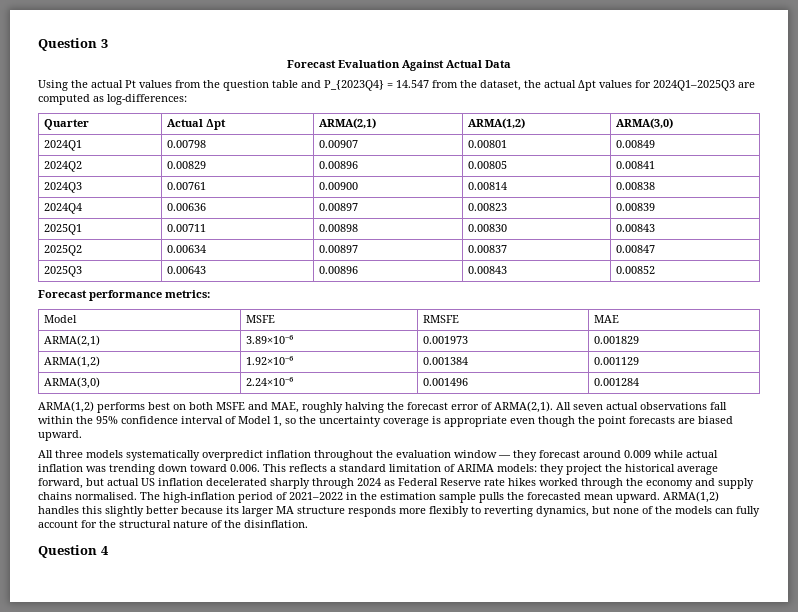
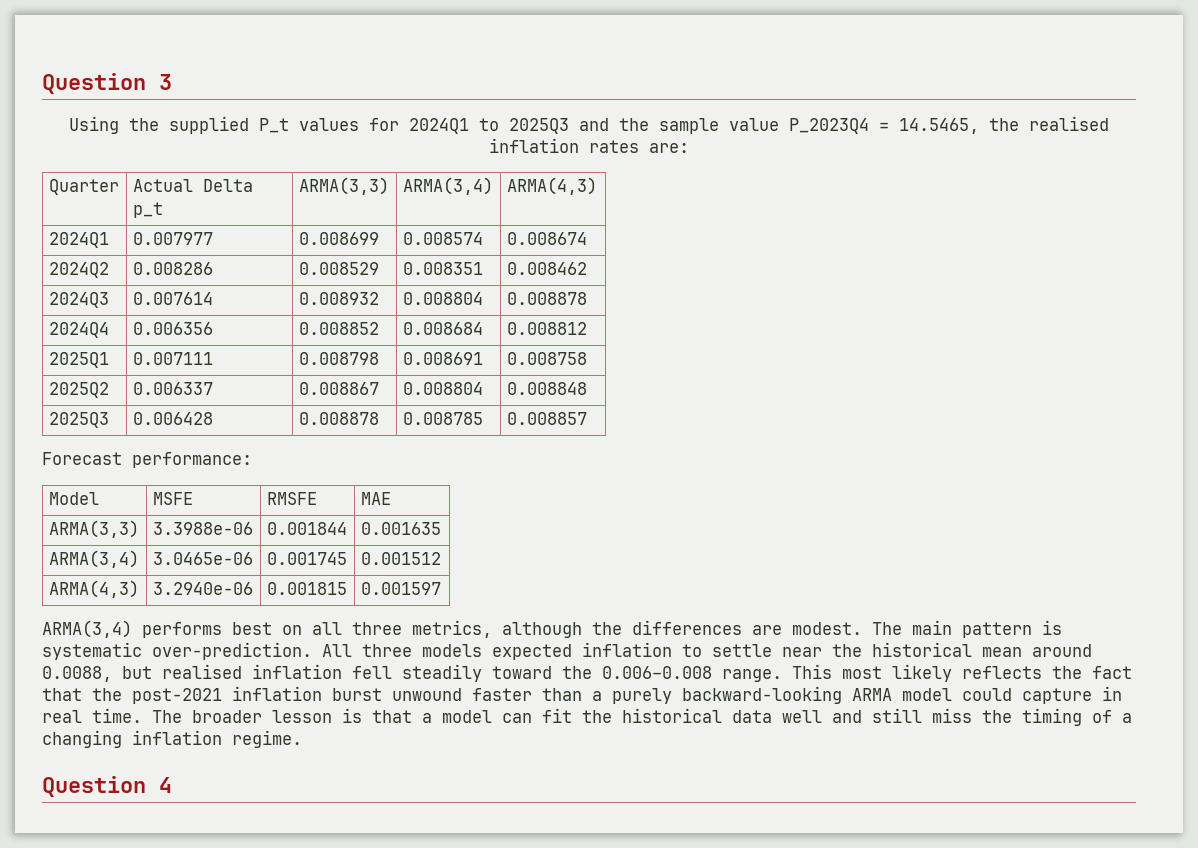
[287,60,511,71] [38,80,755,91] [38,94,187,105] [44,119,90,130] [167,119,227,130] [319,118,377,129] [468,118,526,129] [616,118,674,129] [44,140,83,151] [167,140,207,148] [319,140,359,148] [468,140,508,148] [616,140,656,148] [44,161,83,172] [167,161,207,169] [319,161,359,169] [468,161,508,169] [616,161,656,169] [44,182,83,193] [167,182,207,190] [319,182,359,190] [468,182,508,190] [616,182,656,190] [44,203,83,214] [167,203,207,211] [319,203,359,211] [468,203,508,211] [616,203,656,211] [44,224,83,235] [167,224,207,232] [319,224,359,232] [468,224,508,232] [616,224,656,232] [44,245,83,256] [167,245,207,253] [319,245,359,253] [468,245,508,253] [616,245,656,253] [44,266,83,277] [167,266,207,274] [319,266,359,274] [468,266,508,274] [616,266,656,274] [38,290,210,301] Forecast Evaluation Against Actual Data // Using the actual Pt values from the question table and P_{2023Q4} = 14.547 from the dataset, the actual Δpt values for 2024Q1–2025Q3 are computed as log-differences: // Quarter | Actual Δpt | ARMA(2,1) | ARMA(1,2) | ARMA(3,0) // 2024Q1 | 0.00798 | 0.00907 | 0.00801 | 0.00849 // 2024Q2 | 0.00829 | 0.00896 | 0.00805 | 0.00841 // 2024Q3 | 0.00761 | 0.00900 | 0.00814 | 0.00838 // 2024Q4 | 0.00636 | 0.00897 | 0.00823 | 0.00839 // 2025Q1 | 0.00711 | 0.00898 | 0.00830 | 0.00843 // 2025Q2 | 0.00634 | 0.00897 | 0.00837 | 0.00847 // 2025Q3 | 0.00643 | 0.00896 | 0.00843 | 0.00852 // Forecast performance metrics: -> [69,116,1109,134] [489,138,689,153] [48,179,119,195] [132,179,253,192] [132,202,163,218] [298,177,389,195] [402,177,493,195] [506,177,597,195] [48,232,109,248] [132,232,213,245] [298,232,379,245] [402,232,483,245] [506,232,587,245] [48,262,109,278] [132,262,213,275] [298,262,379,275] [402,262,483,275] [506,262,587,275] [48,292,109,308] [132,292,213,305] [298,292,379,305] [402,292,483,305] [506,292,587,305] [48,322,109,338] [132,322,213,335] [298,322,379,335] [402,322,483,335] [506,322,587,335] [48,352,109,368] [132,352,213,365] [298,352,379,365] [402,352,483,365] [506,352,587,365] [48,382,109,398] [132,382,213,395] [298,382,379,395] [402,382,483,395] [506,382,587,395] [48,412,109,428] [132,412,213,425] [298,412,379,425] [402,412,483,425] [506,412,587,425] [42,452,252,468] Using the supplied P_t values for 2024Q1 to 2025Q3 and the sample value P_2023Q4 = 14.5465, the realised inflation rates are: // Quarter | Actual Delta p_t | ARMA(3,3) | ARMA(3,4) | ARMA(4,3) // 2024Q1 | 0.007977 | 0.008699 | 0.008574 | 0.008674 // 2024Q2 | 0.008286 | 0.008529 | 0.008351 | 0.008462 // 2024Q3 | 0.007614 | 0.008932 | 0.008804 | 0.008878 // 2024Q4 | 0.006356 | 0.008852 | 0.008684 | 0.008812 // 2025Q1 | 0.007111 | 0.008798 | 0.008691 | 0.008758 // 2025Q2 | 0.006337 | 0.008867 | 0.008804 | 0.008848 // 2025Q3 | 0.006428 | 0.008878 | 0.008785 | 0.008857 // Forecast performance:
[44,335,101,347] [246,335,294,344] [423,336,469,344] [594,336,640,344] [44,356,101,368] [246,356,294,365] [423,357,469,365] [594,357,640,365] [44,377,101,389] [246,377,294,386] [423,378,469,386] [594,378,640,386] [38,401,727,413] [38,416,733,427] [38,430,82,441] [38,450,718,461] [38,464,718,475] [38,478,754,489] [38,491,719,503] [38,506,760,517] [38,520,308,528] ARMA(2,1) | 3.89×10⁻⁶ | 0.001973 | 0.001829 // ARMA(1,2) | 1.92×10⁻⁶ | 0.001384 | 0.001129 // ARMA(3,0) | 2.24×10⁻⁶ | 0.001496 | 0.001284 // ARMA(1,2) performs best on both MSFE and MAE, roughly halving the forecast error of ARMA(2,1). All seven actual observations fall within the 95% confidence interval of Model 1, so the uncertainty coverage is appropriate even though the point forecasts are biased upward. // All three models systematically overpredict inflation throughout the evaluation window — they forecast around 0.009 while actual inflation was trending down toward 0.006. This reflects a standard limitation of ARIMA models: they project the historical average forward, but actual US inflation decelerated sharply through 2024 as Federal Reserve rate hikes worked through the economy and supply chains normalised. The high-inflation period of 2021–2022 in the estimation sample pulls the forecasted mean upward. ARMA(1,2) handles this slightly better because its larger MA structure responds more flexibly to reverting dynamics, but none of the models can fully account for the structural nature of the disinflation. -> [48,520,139,538] [152,522,253,535] [266,522,347,535] [360,522,441,535] [48,550,139,568] [152,552,253,565] [266,552,347,565] [360,552,441,565] [48,580,139,598] [152,582,253,595] [266,582,347,595] [360,582,441,595] [42,620,1062,638] [42,642,1092,660] [42,664,1132,682] [42,686,1122,704] [42,708,1132,726] [42,730,302,748] ARMA(3,3) | 3.3988e-06 | 0.001844 | 0.001635 // ARMA(3,4) | 3.0465e-06 | 0.001745 | 0.001512 // ARMA(4,3) | 3.2940e-06 | 0.001815 | 0.001597 // ARMA(3,4) performs best on all three metrics, although the differences are modest. The main pattern is systematic over-prediction. All three models expected inflation to settle near the historical mean around 0.0088, but realised inflation fell steadily toward the 0.006–0.008 range. This most likely reflects the fact that the post-2021 inflation burst unwound faster than a purely backward-looking ARMA model could capture in real time. The broader lesson is that a model can fit the historical data well and still miss the timing of a changing inflation regime.

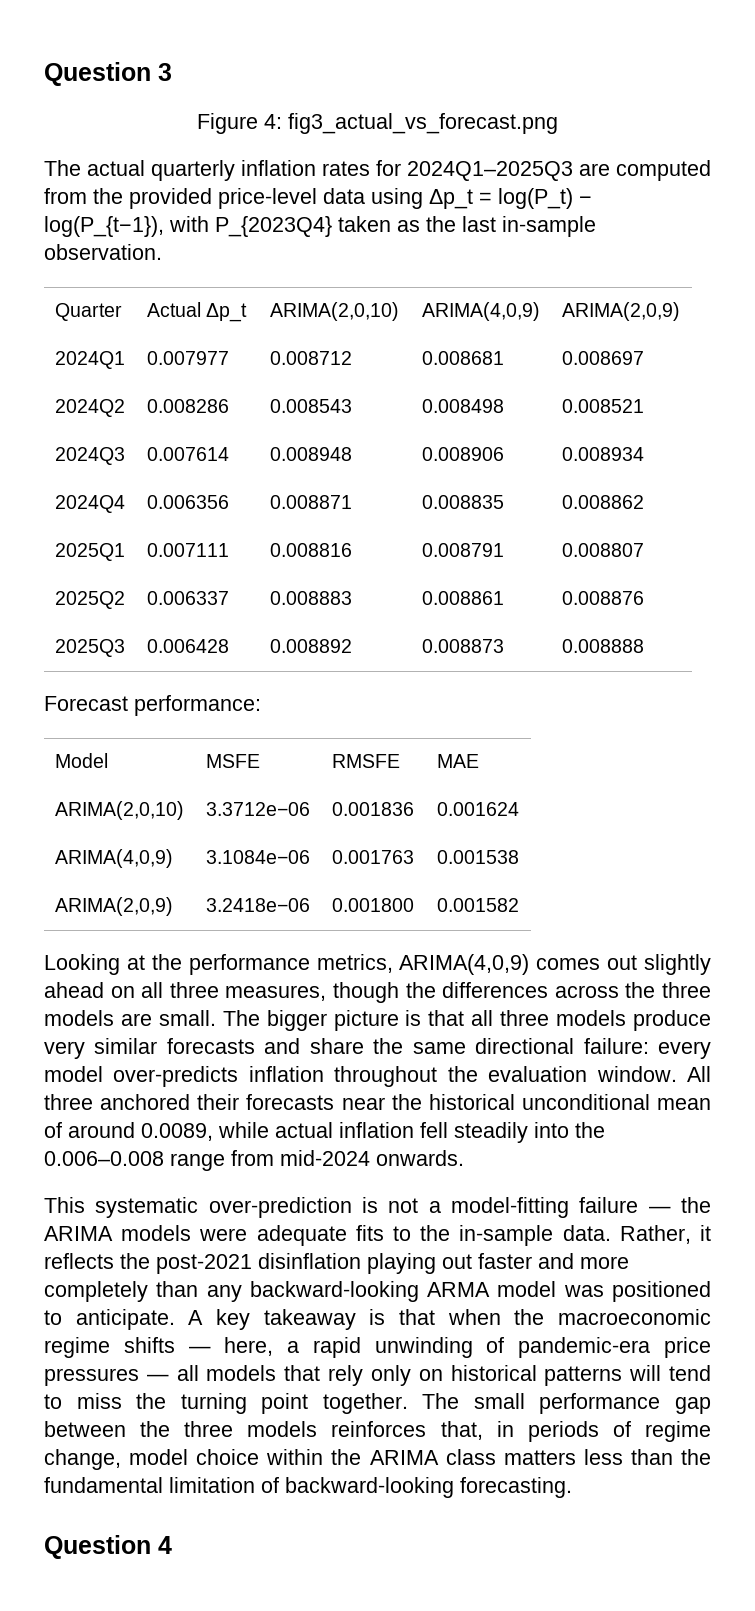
[69,116,1109,134] [489,138,689,153] [48,179,119,195] [132,179,253,192] [132,202,163,218] [298,177,389,195] [402,177,493,195] [506,177,597,195] Using the supplied P_t values for 2024Q1 to 2025Q3 and the sample value P_2023Q4 = 14.5465, the realised inflation rates are: // Quarter | Actual Delta p_t | ARMA(3,3) | ARMA(3,4) | ARMA(4,3) -> [197,113,558,134] [44,160,711,181] [44,188,592,209] [44,216,596,237] [44,244,162,260] [54,303,122,321] [146,302,247,322] [269,302,399,321] [421,302,540,321] [561,302,680,321] Figure 4: fig3_actual_vs_forecast.png // The actual quarterly inflation rates for 2024Q1–2025Q3 are computed from the provided price-level data using Δp_t = log(P_t) − log(P_{t−1}), with P_{2023Q4} taken as the last in-sample observation. // Quarter | Actual Δp_t | ARIMA(2,0,10) | ARIMA(4,0,9) | ARIMA(2,0,9)
[298,232,379,245] [402,232,483,245] [506,232,587,245] 0.008699 | 0.008574 | 0.008674 -> [269,351,352,365] [421,351,504,365] [561,351,644,365] 0.008712 | 0.008681 | 0.008697
[298,262,379,275] [402,262,483,275] [506,262,587,275] 0.008529 | 0.008351 | 0.008462 -> [269,399,352,413] [421,399,504,413] [561,399,644,413] 0.008543 | 0.008498 | 0.008521
[298,292,379,305] [402,292,483,305] [506,292,587,305] 0.008932 | 0.008804 | 0.008878 -> [269,447,352,461] [421,447,504,461] [561,447,644,461] 0.008948 | 0.008906 | 0.008934
[298,322,379,335] [402,322,483,335] [506,322,587,335] 0.008852 | 0.008684 | 0.008812 -> [269,495,352,509] [421,495,504,509] [561,495,644,509] 0.008871 | 0.008835 | 0.008862
[298,352,379,365] [402,352,483,365] [506,352,587,365] 0.008798 | 0.008691 | 0.008758 -> [269,543,352,557] [421,543,504,557] [561,543,644,557] 0.008816 | 0.008791 | 0.008807
[298,382,379,395] [402,382,483,395] [506,382,587,395] 0.008867 | 0.008804 | 0.008848 -> [269,591,352,605] [421,591,504,605] [561,591,644,605] 0.008883 | 0.008861 | 0.008876
[298,412,379,425] [402,412,483,425] [506,412,587,425] 0.008878 | 0.008785 | 0.008857 -> [269,639,352,653] [421,639,504,653] [561,639,644,653] 0.008892 | 0.008873 | 0.008888
[48,520,139,538] [152,522,253,535] [266,522,347,535] [360,522,441,535] [48,550,139,568] [152,552,253,565] [266,552,347,565] [360,552,441,565] [48,580,139,598] [152,582,253,595] [266,582,347,595] [360,582,441,595] [42,620,1062,638] [42,642,1092,660] [42,664,242,682] ARMA(3,3) | 3.3988e-06 | 0.001844 | 0.001635 // ARMA(3,4) | 3.0465e-06 | 0.001745 | 0.001512 // ARMA(4,3) | 3.2940e-06 | 0.001815 | 0.001597 // ARMA(3,4) performs best on all three metrics, although the differences are modest. The main pattern is systematic over-prediction. All three models expected inflation to settle near the historical mean around 0.0088, but realised -> [54,801,184,820] [205,802,310,816] [331,802,414,816] [436,802,519,816] [54,849,173,868] [205,850,310,864] [331,850,414,864] [436,850,519,864] [54,897,173,916] [205,898,310,912] [331,898,414,912] [436,898,519,912] [44,954,711,975] [44,982,712,1003] [44,1010,712,1031] [44,1038,712,1059] [44,1066,712,1087] [44,1094,711,1110] [44,1122,333,1141] ARIMA(2,0,10) | 3.3712e−06 | 0.001836 | 0.001624 // ARIMA(4,0,9) | 3.1084e−06 | 0.001763 | 0.001538 // ARIMA(2,0,9) | 3.2418e−06 | 0.001800 | 0.001582 // Looking at the performance metrics, ARIMA(4,0,9) comes out slightly ahead on all three measures, though the differences across the three models are small. The bigger picture is that all three models produce very similar forecasts and share the same directional failure: every model over-predicts inflation throughout the evaluation window. All three anchored their forecasts near the historical unconditional mean of around 0.0089, while actual
[492,666,552,679] toward -> [534,1122,569,1138] into
[722,664,1132,682] [42,686,1122,704] [42,708,1132,726] [42,730,302,748] range. This most likely reflects the fact that the post-2021 inflation burst unwound faster than a purely backward-looking ARMA model could capture in real time. The broader lesson is that a model can fit the historical data well and still miss the timing of a changing inflation regime. -> [170,1150,464,1171] [44,1197,711,1218] [44,1225,711,1246] [44,1253,629,1274] [44,1281,711,1302] [44,1309,711,1330] [44,1337,711,1358] [44,1365,711,1386] [44,1393,711,1414] [44,1421,711,1442] [44,1449,712,1470] [44,1477,572,1498] range from mid-2024 onwards. // This systematic over-prediction is not a model-fitting failure — the ARIMA models were adequate fits to the in-sample data. Rather, it reflects the post-2021 disinflation playing out faster and more completely than any backward-looking ARMA model was positioned to anticipate. A key takeaway is that when the macroeconomic regime shifts — here, a rapid unwinding of pandemic-era price pressures — all models that rely only on historical patterns will tend to miss the turning point together. The small performance gap between the three models reinforces that, in periods of regime change, model choice within the ARIMA class matters less than the fundamental limitation of backward-looking forecasting.

